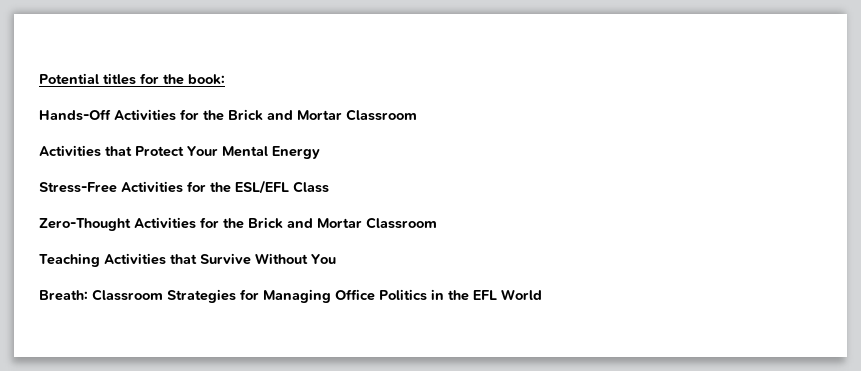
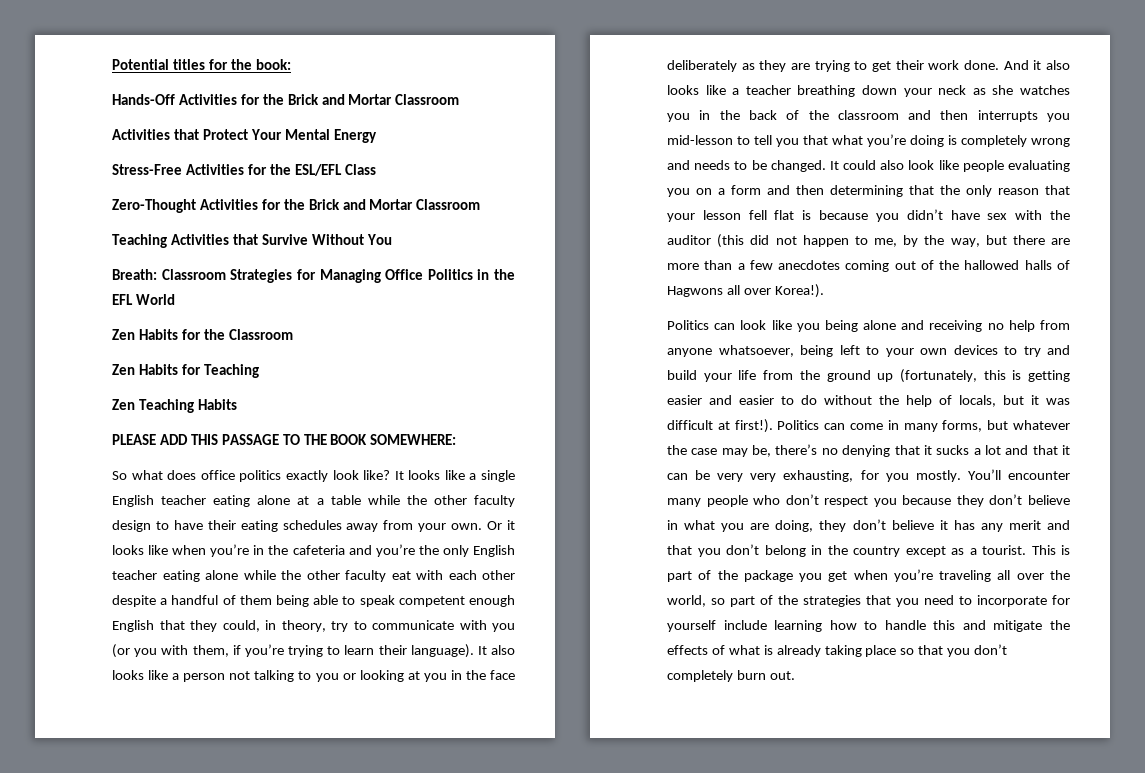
(542, 294) none -> [112,329,293,340] [112,364,259,378] [112,399,237,413] [112,434,457,445] [112,470,515,482] [112,495,515,507] [112,520,516,532] [112,544,515,557] [112,570,515,582] [112,595,515,607] [112,620,515,632] [112,644,515,658] [112,670,515,682] [667,60,1070,72] [667,85,1070,97] [667,110,1070,122] [667,134,1070,147] [667,160,1070,172] [667,185,1070,197] [667,209,1070,222] [667,234,1070,248] [667,260,1070,272] [667,284,824,298] [667,320,1070,332] [667,345,1070,357] [667,369,1070,383] [667,395,1070,407] [667,419,1070,433] [667,444,1070,457] [667,469,1070,482] [667,494,1070,507] [667,519,1070,532] [667,544,1070,557] [667,569,1070,582] [667,595,1070,607] [667,620,1070,632] [667,644,1008,657] [667,670,795,682] // Zen Habits for the Classroom // Zen Habits for Teaching // Zen Teaching Habits // PLEASE ADD THIS PASSAGE TO THE BOOK SOMEWHERE: // So what does office politics exactly look like? It looks like a single English teacher eating alone at a table while the other faculty design to have their eating schedules away from your own. Or it looks like when you’re in the cafeteria and you’re the only English teacher eating alone while the other faculty eat with each other despite a handful of them being able to speak competent enough English that they could, in theory, try to communicate with you (or you with them, if you’re trying to learn their language). It also looks like a person not talking to you or looking at you in the face deliberately as they are trying to get their work done. And it also looks like a teacher breathing down your neck as she watches you in the back of the classroom and then interrupts you mid-lesson to tell you that what you’re doing is completely wrong and needs to be changed. It could also look like people evaluating you on a form and then determining that the only reason that your lesson fell flat is because you didn’t have sex with the auditor (this did not happen to me, by the way, but there are more than a few anecdotes coming out of the hallowed halls of Hagwons all over Korea!). // Politics can look like you being alone and receiving no help from anyone whatsoever, being left to your own devices to try and build your life from the ground up (fortunately, this is getting easier and easier to do without the help of locals, but it was difficult at first!). Politics can come in many forms, but whatever the case may be, there’s no denying that it sucks a lot and that it can be very very exhausting, for you mostly. You’ll encounter many people who don’t respect you because they don’t believe in what you are doing, they don’t believe it has any merit and that you don’t belong in the country except as a tourist. This is part of the package you get when you’re traveling all over the world, so part of the strategies that you need to incorporate for yourself include learning how to handle this and mitigate the effects of what is already taking place so that you don’t completely burn out.

